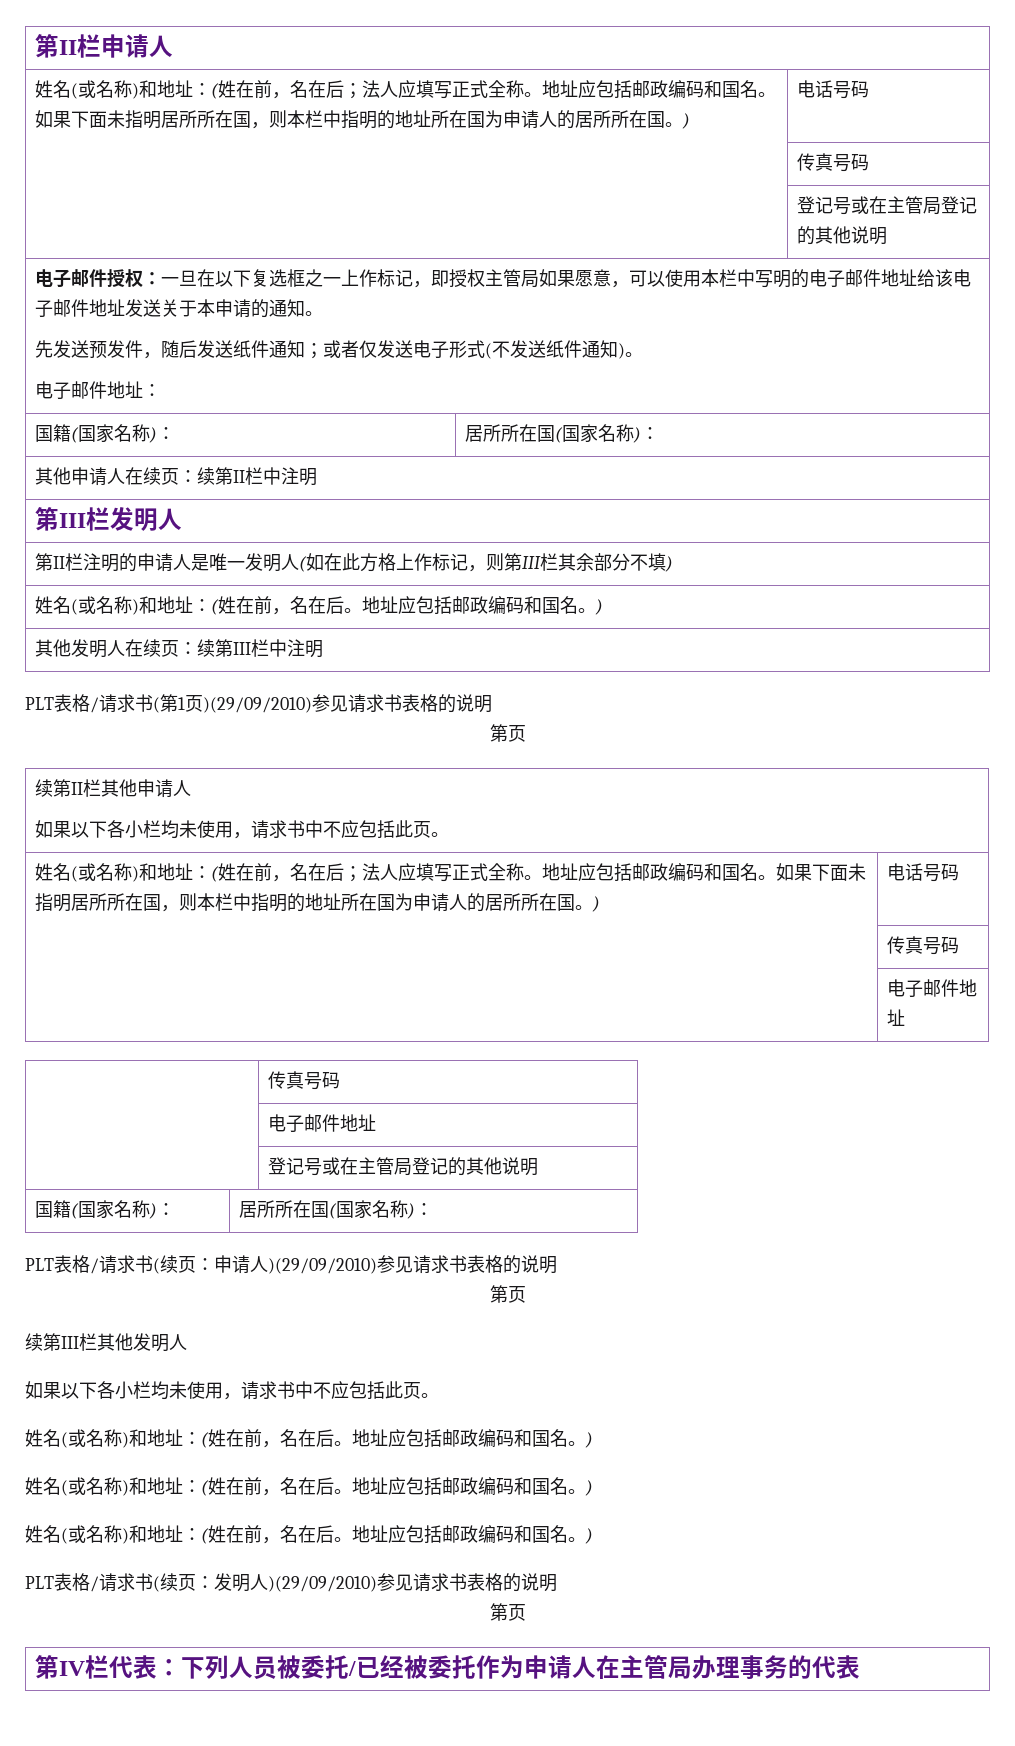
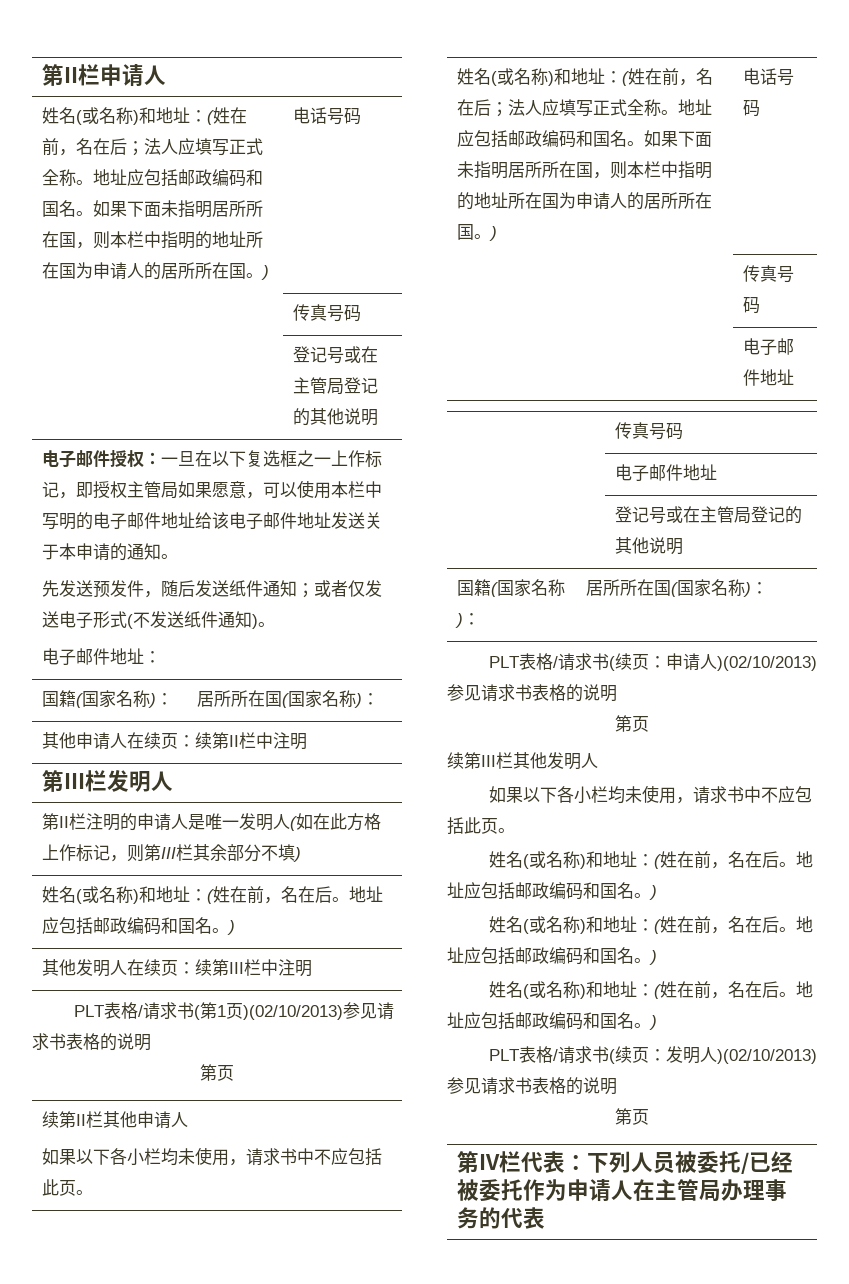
[203,697,312,713] )(29/09/2010) -> [242,1005,343,1020] )(02/10/2013)
[268,1258,377,1274] )(29/09/2010) -> [716,656,817,671] )(02/10/2013)
[268,1576,377,1592] )(29/09/2010) -> [716,1049,817,1064] )(02/10/2013)

